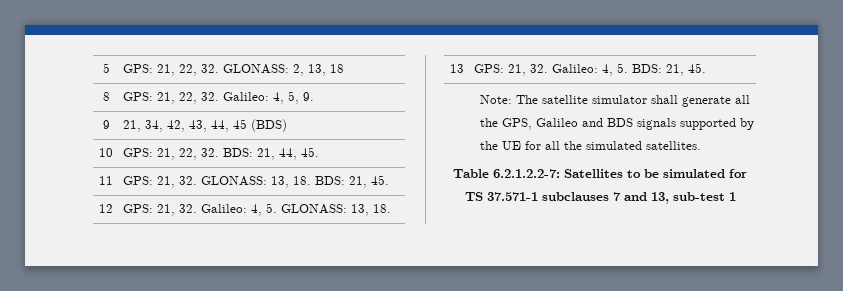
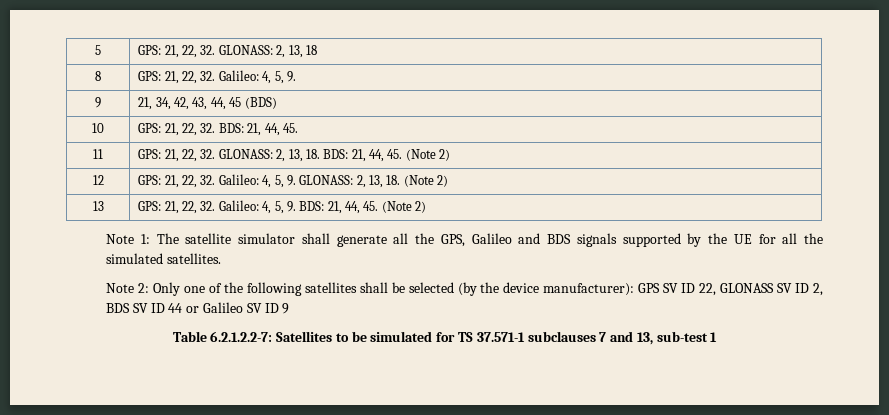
[179,176,268,186] 32. GLONASS: -> [181,149,286,162] 22, 32. GLONASS: 2,
[371,175,390,185] 45. -> [368,149,451,162] 44, 45. (Note 2)
[179,203,392,216] 32. Galileo: 4, 5. GLONASS: 13, 18. -> [181,174,449,188] 22, 32. Galileo: 4, 5, 9. GLONASS: 2, 13, 18. (Note 2)
[530,63,707,76] [479,95,512,104] 32. Galileo: 4, 5. BDS: 21, 45. // Note: -> [181,200,427,214] [106,234,150,244] 22, 32. Galileo: 4, 5, 9. BDS: 21, 44, 45. (Note 2) // Note 1:
(701, 145) none -> [106,282,823,296] [106,302,290,314] // Note 2: Only one of the following satellites shall be selected (by the device manufacturer): GPS SV ID 22, GLONASS SV ID 2, BDS SV ID 44 or Galileo SV ID 9

